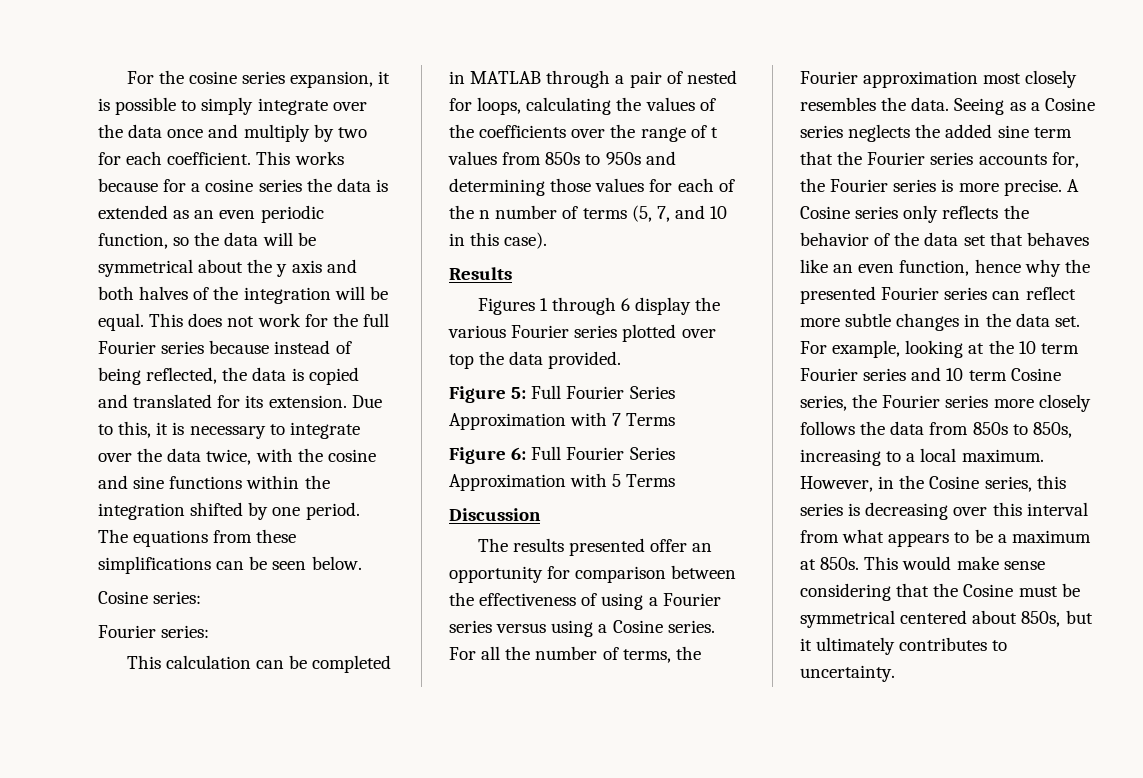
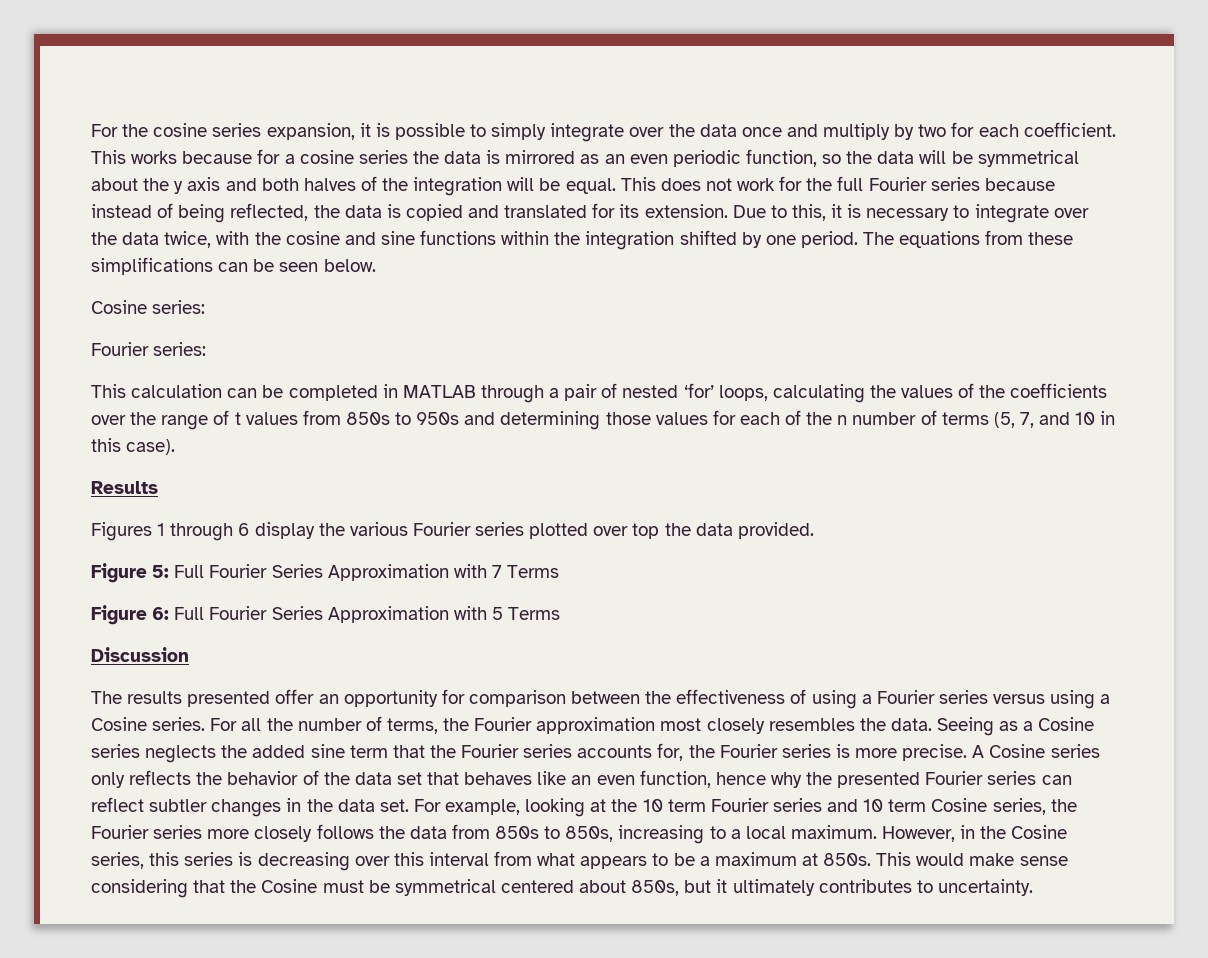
[98,205,168,219] extended -> [505,150,576,164] mirrored
[449,98,472,111] for -> [683,383,714,398] ‘for’
[800,313,892,327] more subtle -> [149,799,208,812] subtler

